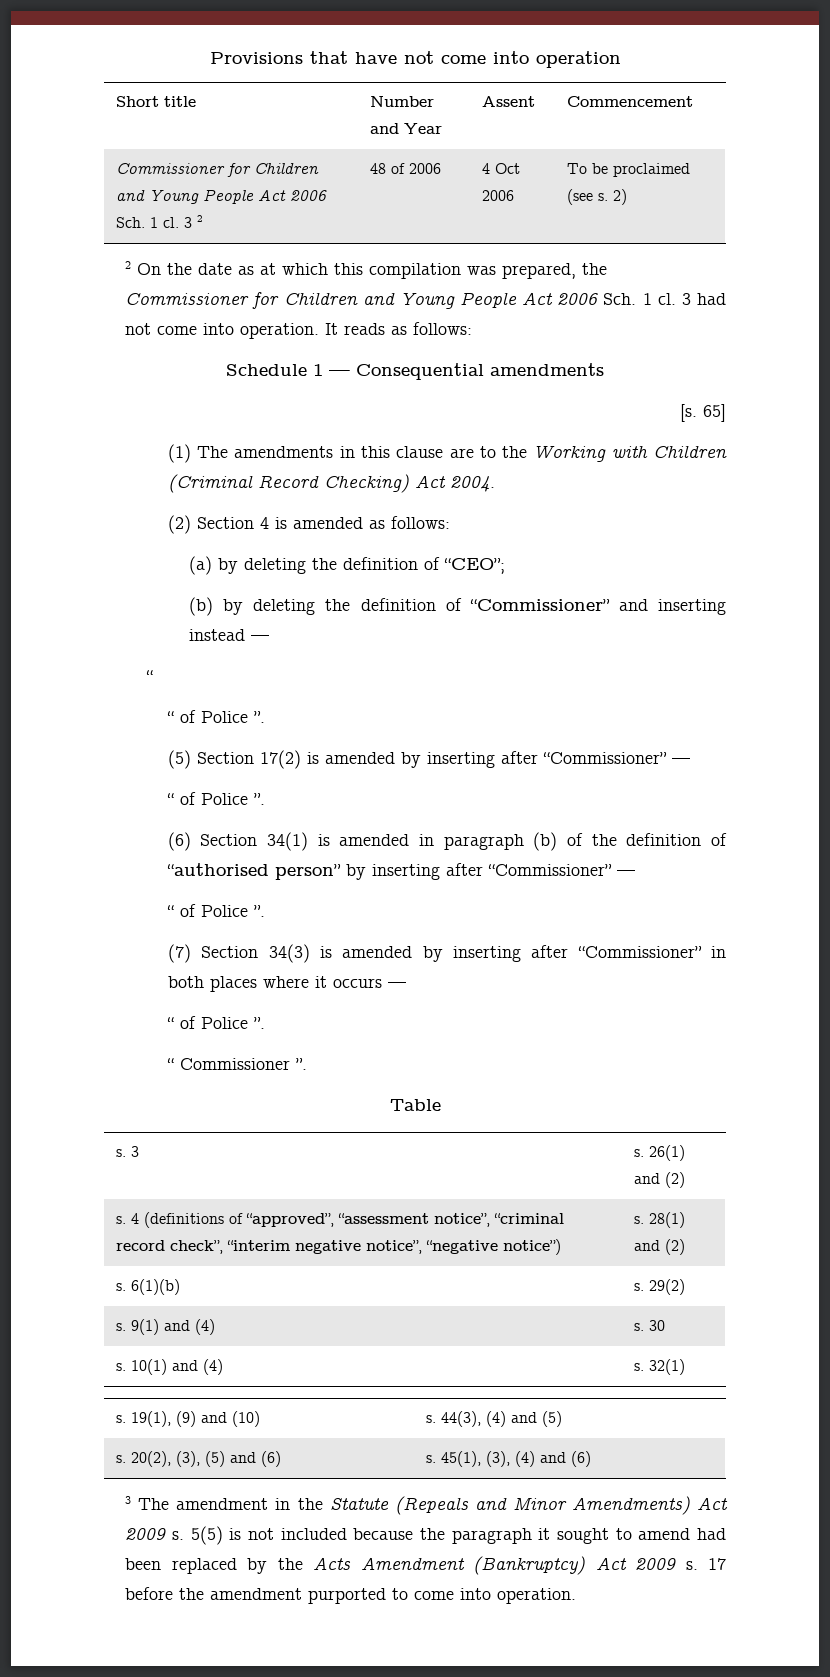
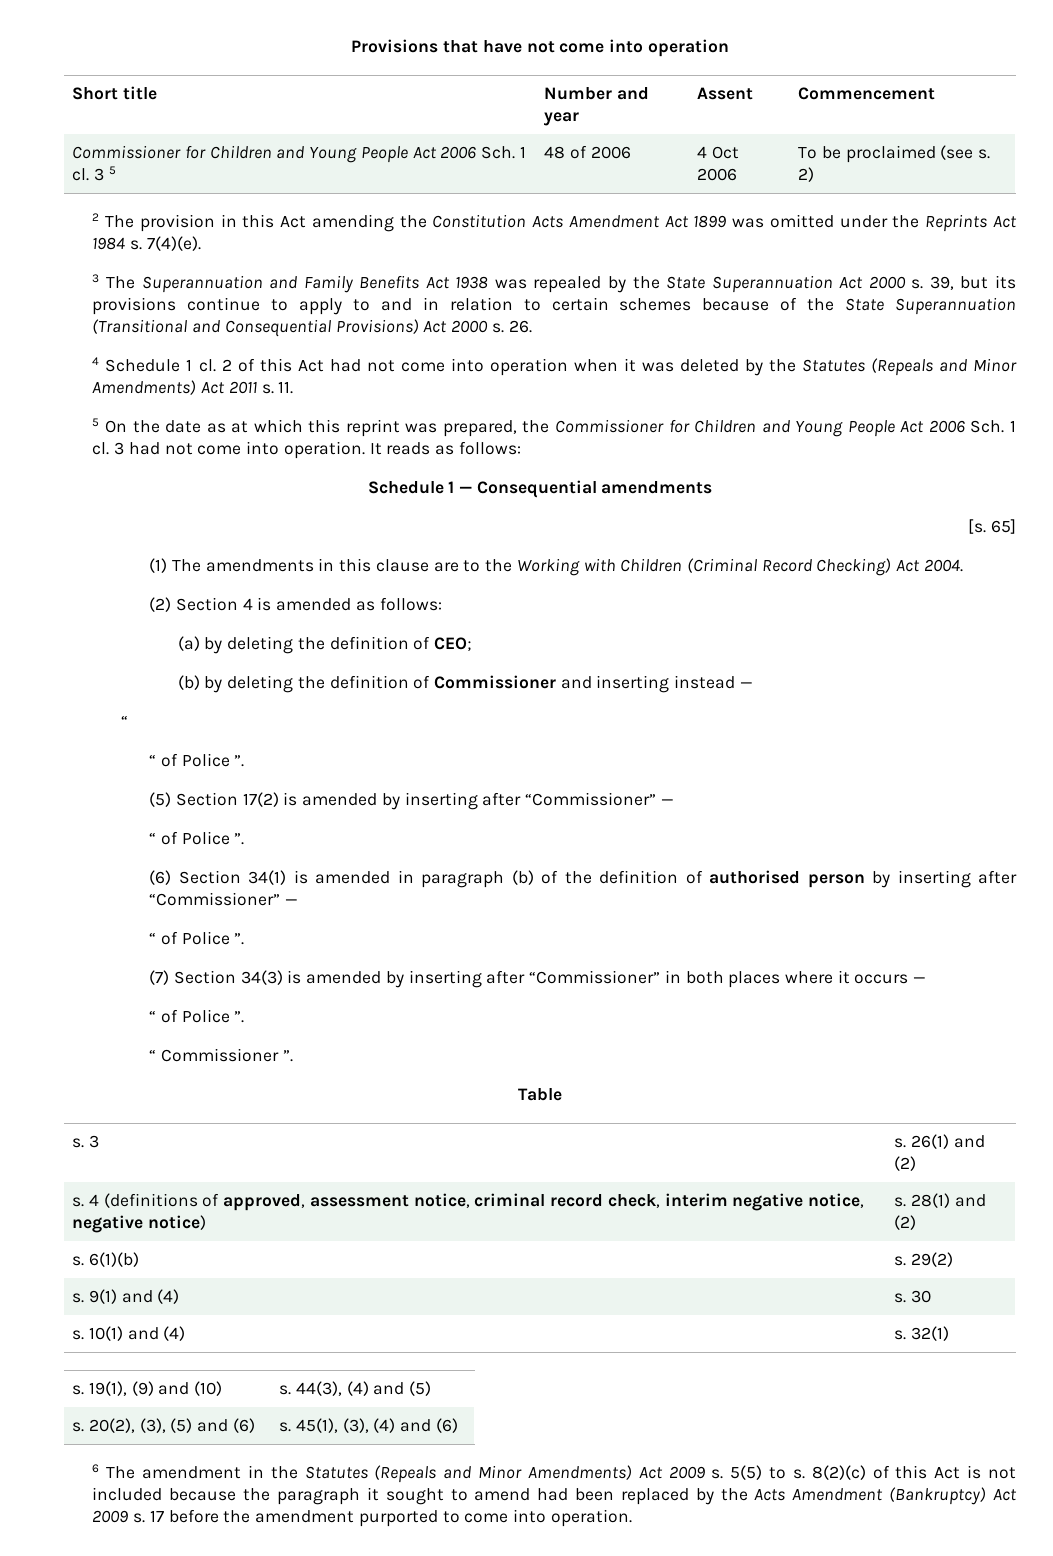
[403,123,442,134] Year -> [544,112,580,126] year
[196,215,203,222] 2 -> [108,166,116,175] 5
(132, 265) none -> [105,214,1017,232] [92,236,201,251] [92,274,1016,293] [92,297,1016,315] [92,319,532,337] [92,357,1018,376] [92,380,294,395] [92,418,100,427] The provision in this Act amending the Constitution Acts Amendment Act 1899 was omitted under the Reprints Act 1984 s. 7(4)(e). // 3 The Superannuation and Family Benefits Act 1938 was repealed by the State Superannuation Act 2000 s. 39, but its provisions continue to apply to and in relation to certain schemes because of the State Superannuation (Transitional and Consequential Provisions) Act 2000 s. 26. // 4 Schedule 1 cl. 2 of this Act had not come into operation when it was deleted by the Statutes (Repeals and Minor Amendments) Act 2011 s. 11. // 5
[369,263,462,279] compilation -> [345,419,400,437] reprint
[444,558,506,574] “CEO”; -> [434,637,473,651] CEO;
[469,599,610,611] “Commissioner” -> [434,675,557,689] Commissioner
[166,863,341,880] “authorised person” -> [709,870,865,888] authorised person
[245,1213,564,1227] [115,1239,561,1255] “approved”, “assessment notice”, “criminal record check”, “interim negative notice”, “negative notice”) -> [223,1193,865,1211] [72,1215,207,1233] approved, assessment notice, criminal record check, interim negative notice, negative notice)
[125,1496,132,1504] 3 -> [92,1464,100,1473] 6
[329,1498,389,1510] Statute -> [304,1466,368,1479] Statutes
(223, 1535) none -> [769,1465,961,1480] to s. 8(2)(c) of this Act

